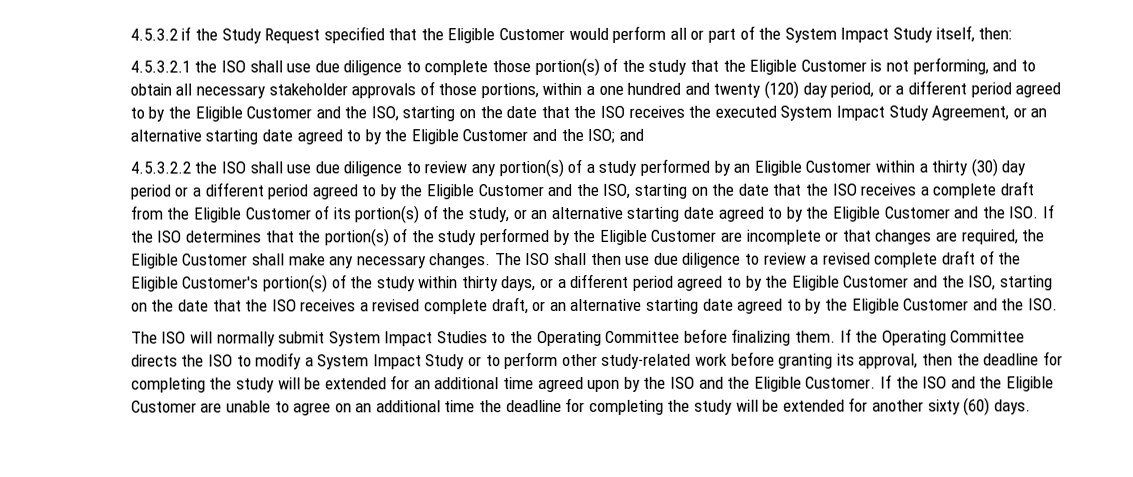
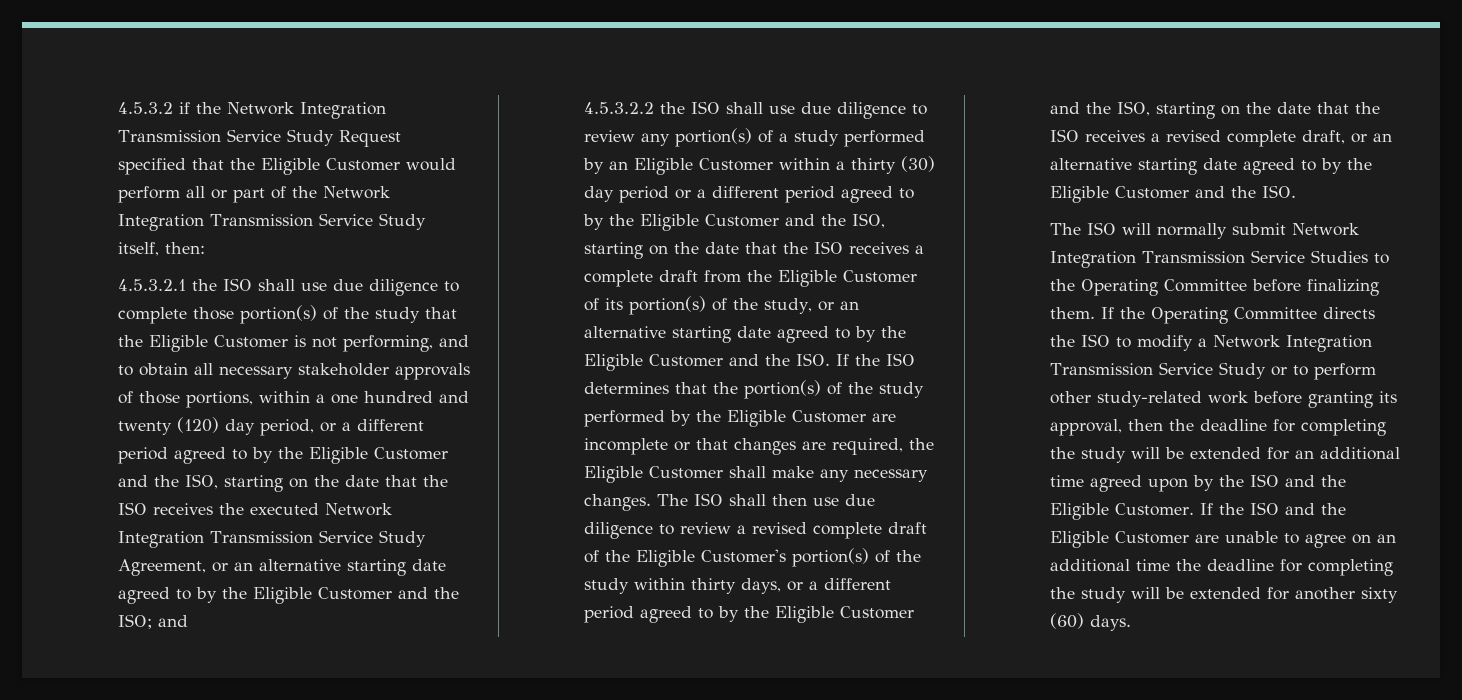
(218, 34) none -> [227,102,387,119] [118,129,282,143] Network Integration Transmission Service
[784,27,890,43] System Impact -> [323,186,391,199] [118,213,374,231] Network Integration Transmission Service
[780,105,885,121] System Impact -> [325,503,393,516] [118,530,374,548] Network Integration Transmission Service
[328,331,434,347] System Impact -> [1292,223,1360,236] [1050,250,1306,268] Network Integration Transmission Service
[317,354,422,370] System Impact -> [1213,335,1373,352] [1050,362,1214,376] Network Integration Transmission Service

